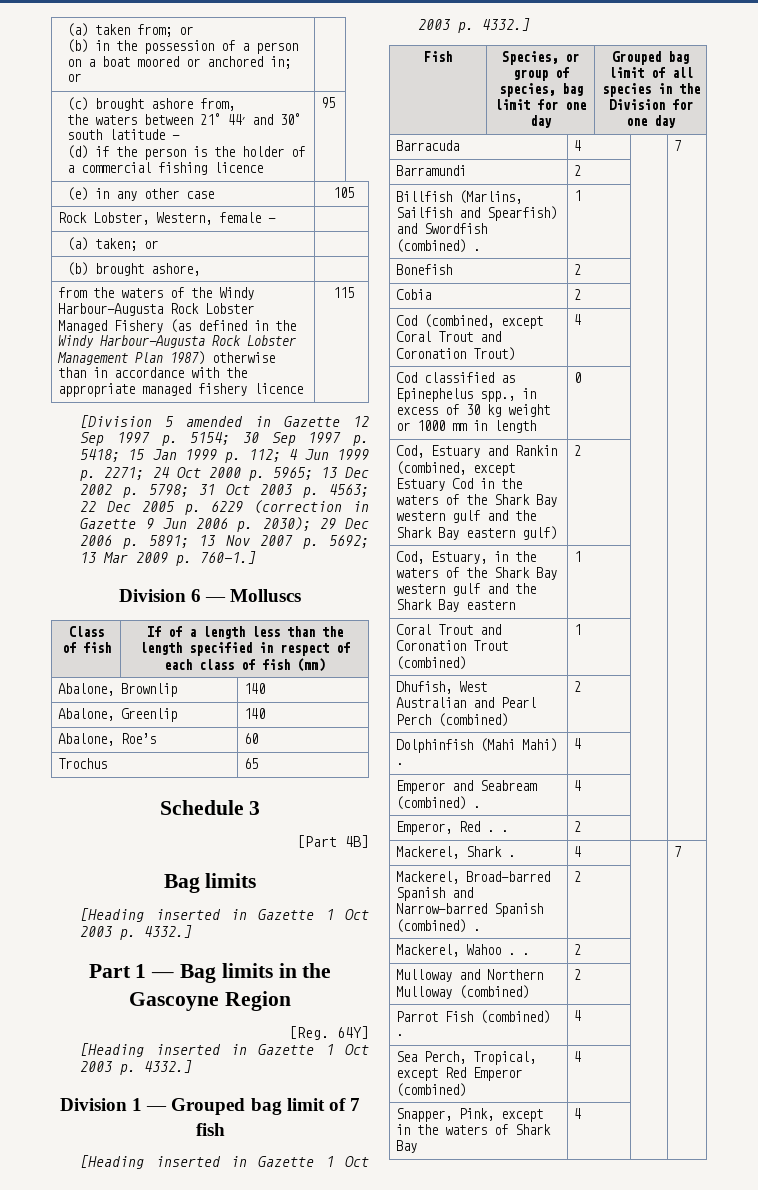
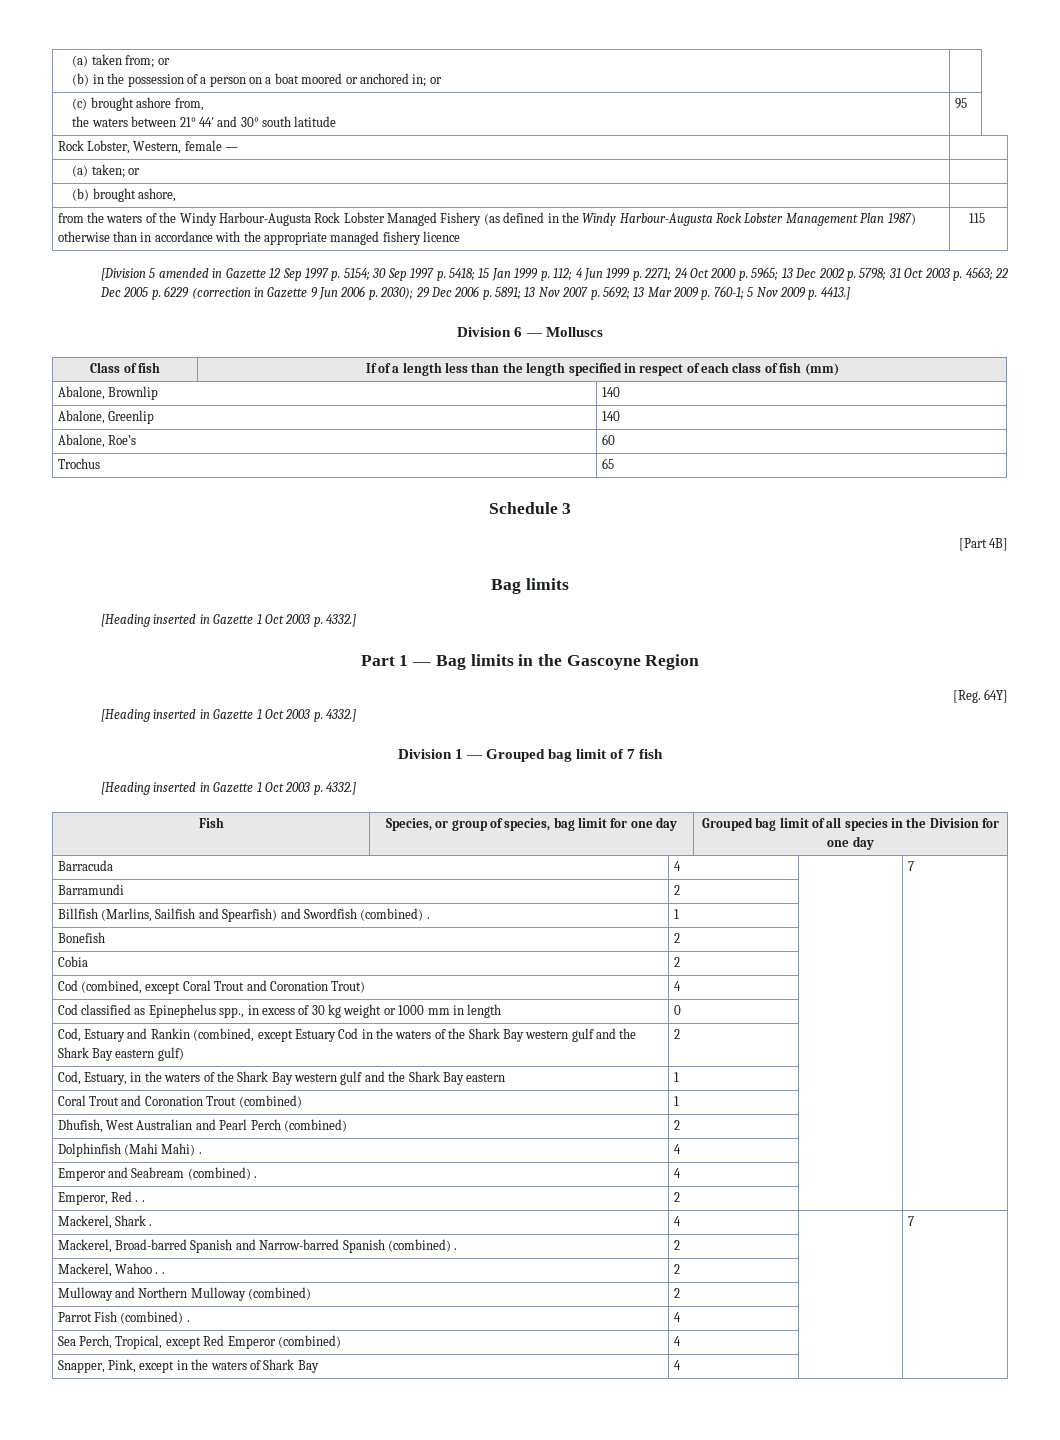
[171,135,180,140] [66,145,305,160] [66,162,263,175] [321,97,336,108] [66,187,214,201] [333,187,355,198] — // (d) if the person is the holder of a commercial fishing licence | 95 // (e) in any other case | 105 -> [954,98,967,109] | 95
[200,551,257,564] 760-1.] -> [713,286,850,300] 760-1; 5 Nov 2009 p. 4413.]

